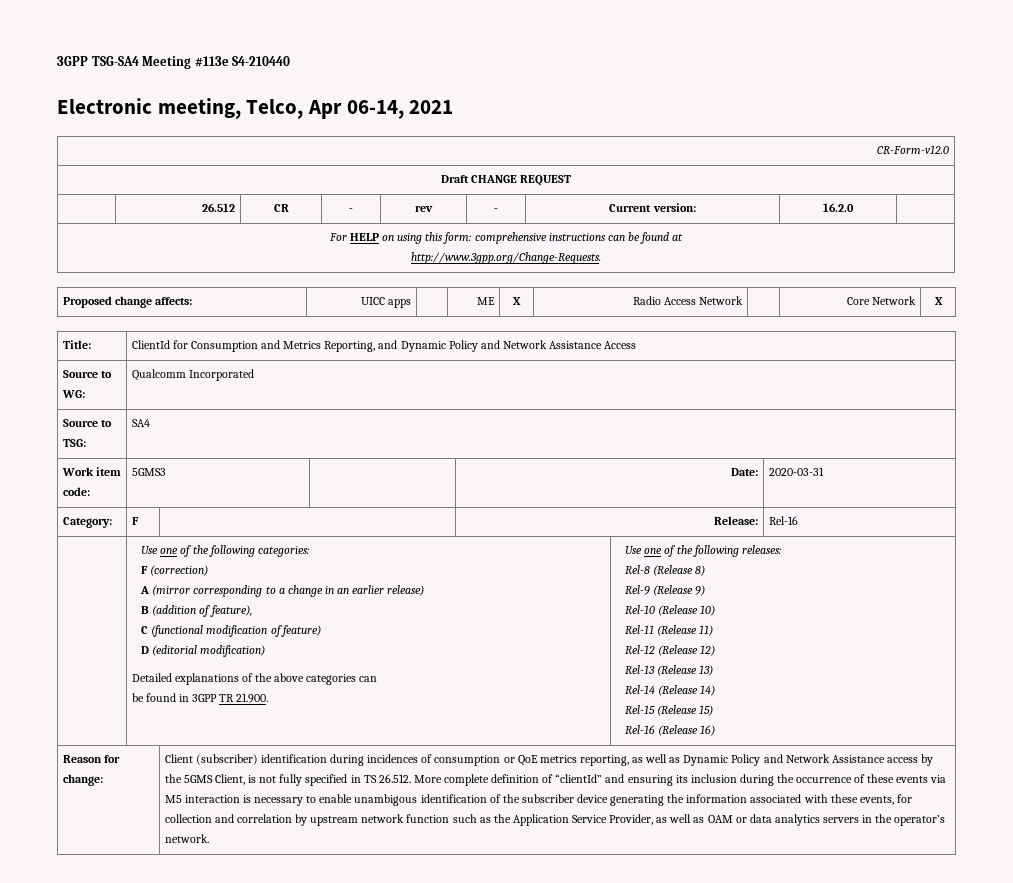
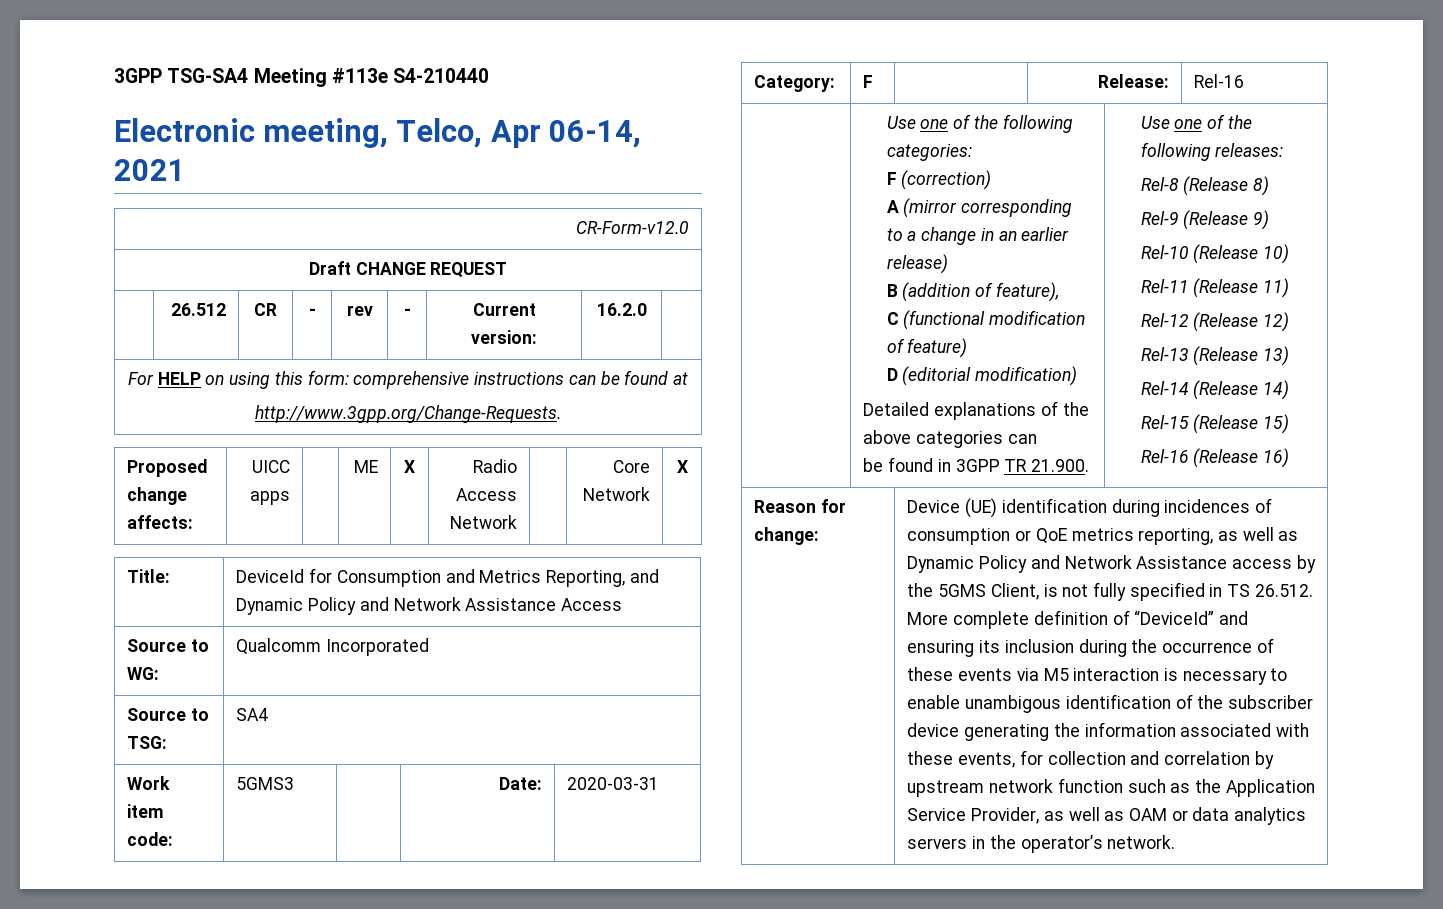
[131,340,170,349] ClientId -> [236,569,305,583] DeviceId
[164,754,258,765] Client (subscriber) -> [907,498,998,518] Device (UE)
[555,774,603,783] “clientId” -> [1134,610,1215,625] “DeviceId”

